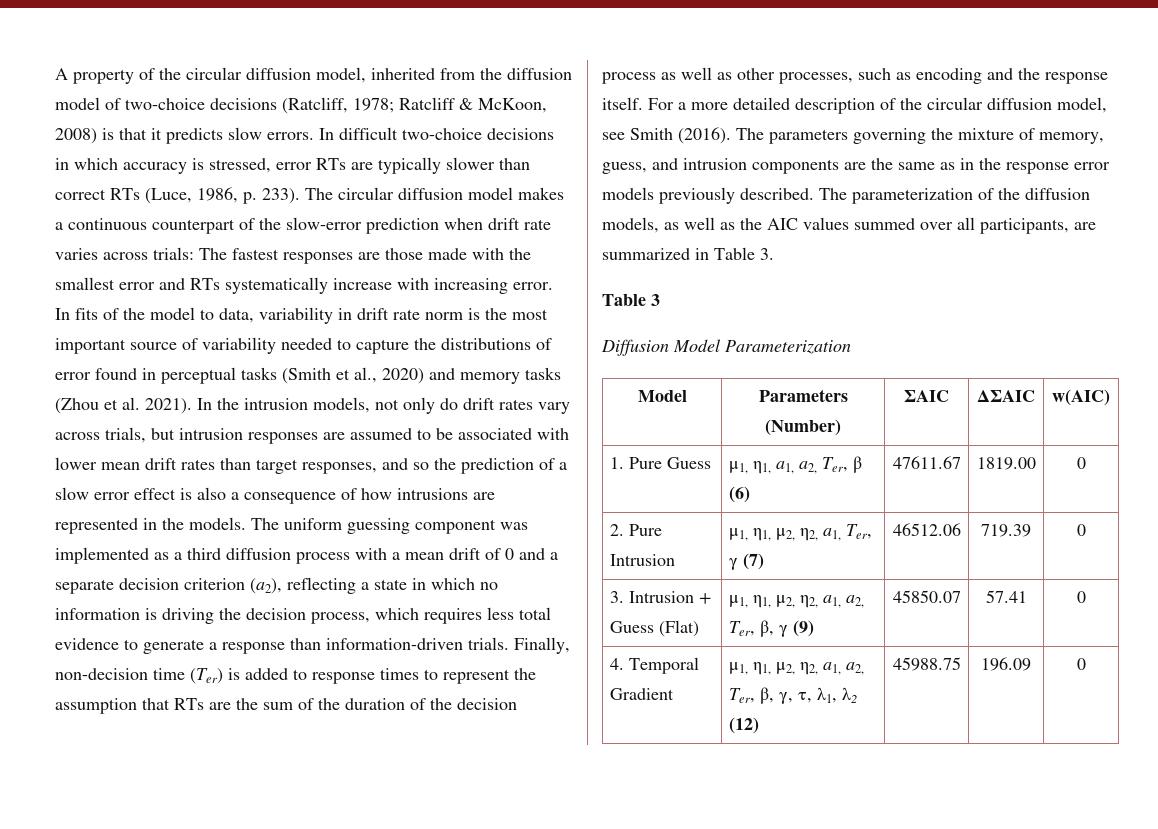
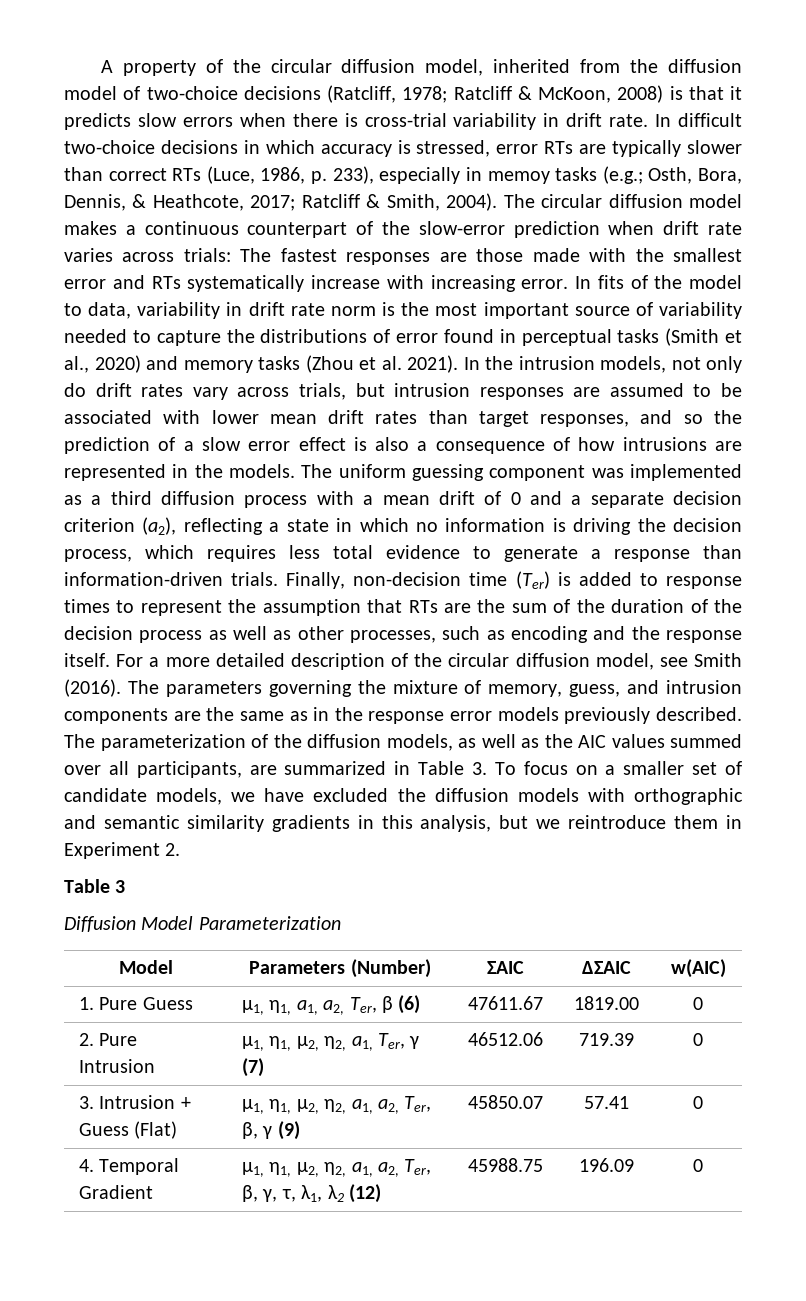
[267,132,314,140] errors. -> [182,113,649,130] errors when there is cross-trial variability in drift rate.
[262,188,300,204] 233). -> [332,166,742,184] [64,193,498,211] 233), especially in memoy tasks (e.g.; Osth, Bora, Dennis, & Heathcote, 2017; Ratcliff & Smith, 2004).
(774, 254) none -> [494,761,742,775] [64,788,743,805] [64,815,743,832] [64,842,181,859] To focus on a smaller set of candidate models, we have excluded the diffusion models with orthographic and semantic similarity gradients in this analysis, but we reintroduce them in Experiment 2.

